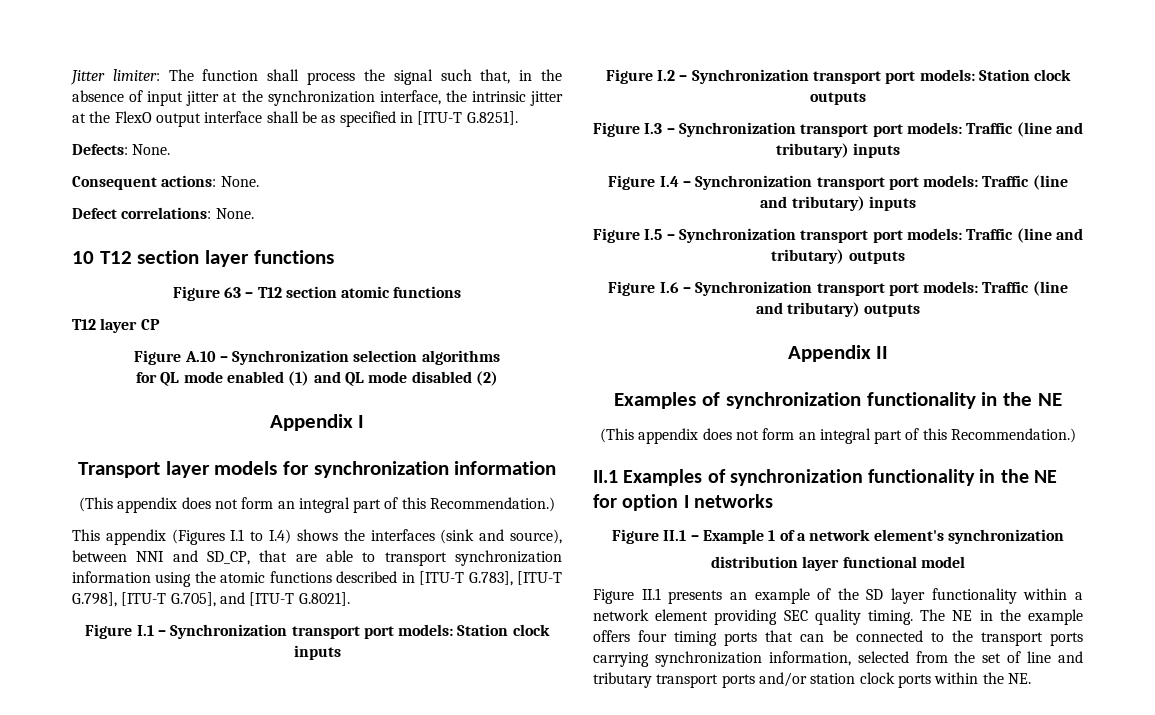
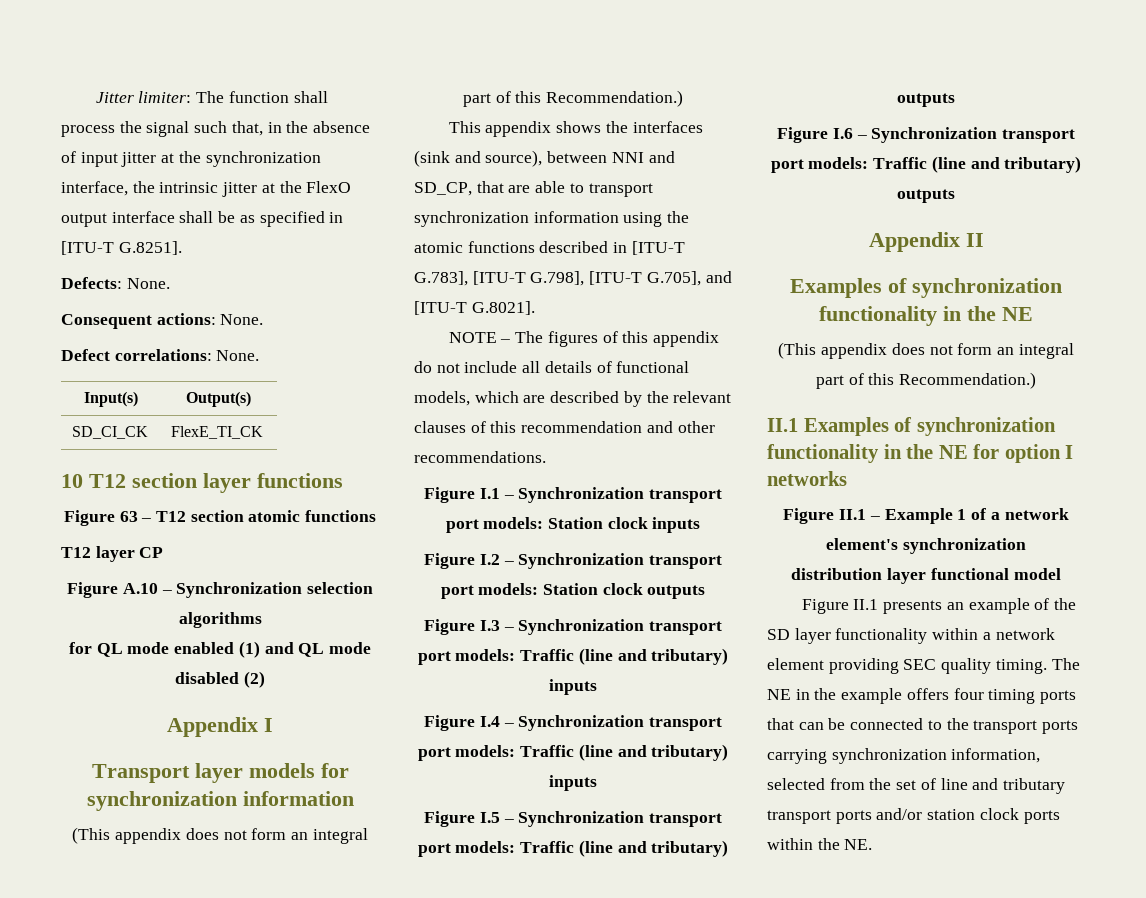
(254, 213) none -> [84,391,138,407] [186,391,251,407] [72,426,149,439] [171,426,264,439] // Input(s) | Output(s) // SD_CI_CK | FlexE_TI_CK
[171,529,292,545] (Figures I.1 to I.4) -> (552, 129) none
(350, 599) none -> [448,331,720,347] [414,361,690,373] [414,391,732,407] [414,421,715,433] [414,451,546,463] // NOTE – The figures of this appendix do not include all details of functional models, which are described by the relevant clauses of this recommendation and other recommendations.

